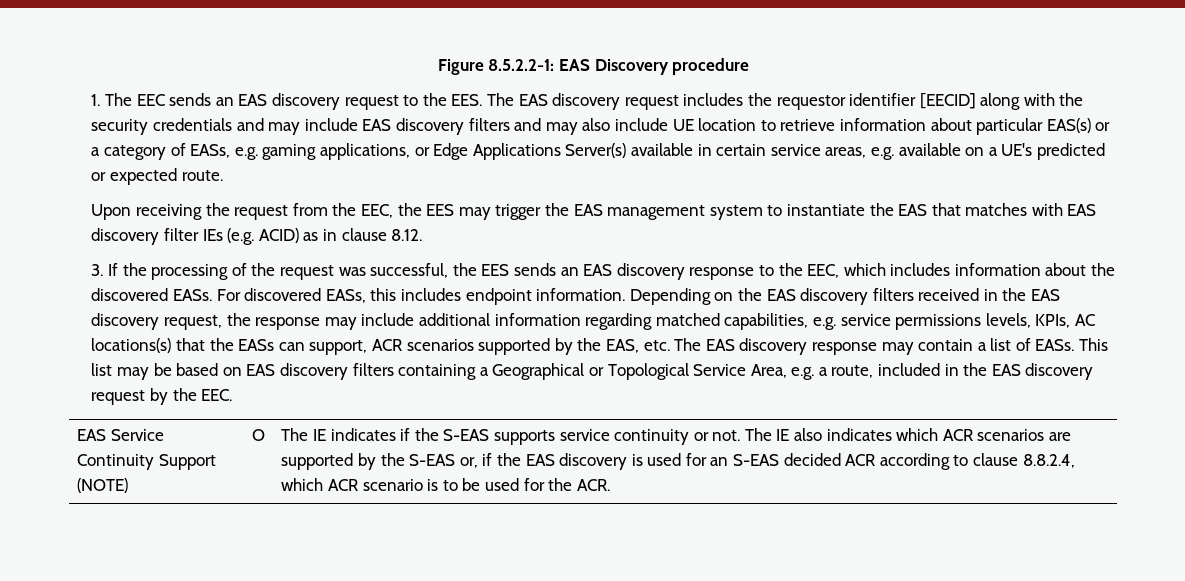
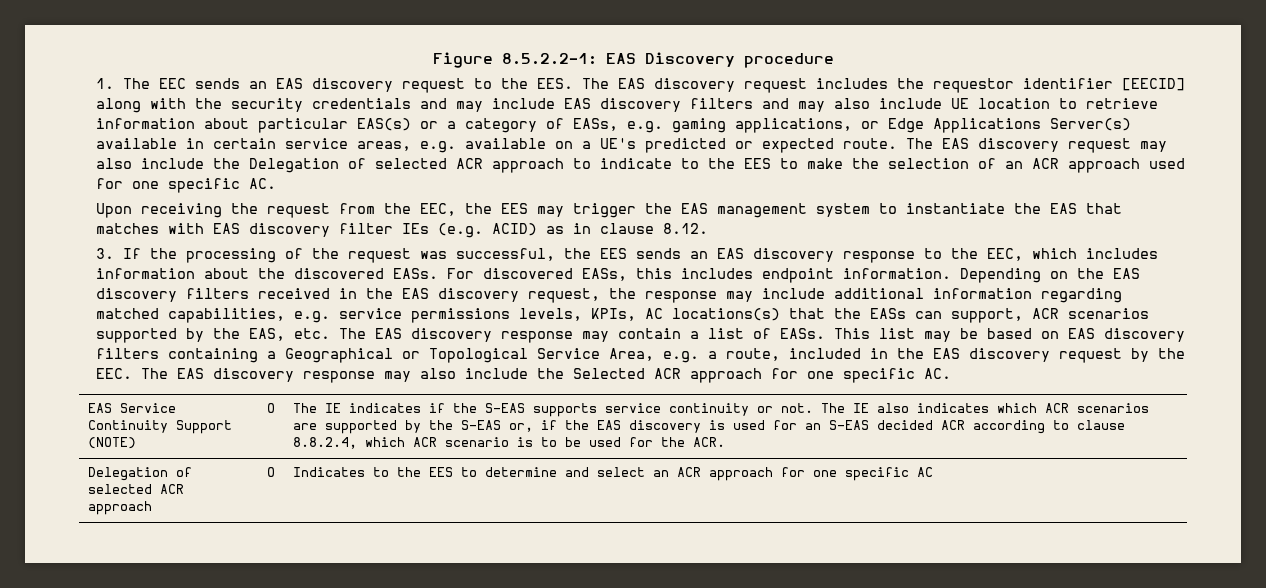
(223, 175) none -> [905,138,1167,153] [95,158,1185,173] [95,178,276,193] The EAS discovery request may also include the Delegation of selected ACR approach to indicate to the EES to make the selection of an ACR approach used for one specific AC.
(233, 395) none -> [140,368,951,383] The EAS discovery response may also include the Selected ACR approach for one specific AC.
(610, 485) none -> [88,467,193,481] [88,484,185,494] [88,501,153,515] [267,467,275,477] [293,467,934,481] // Delegation of selected ACR approach | O | Indicates to the EES to determine and select an ACR approach for one specific AC

